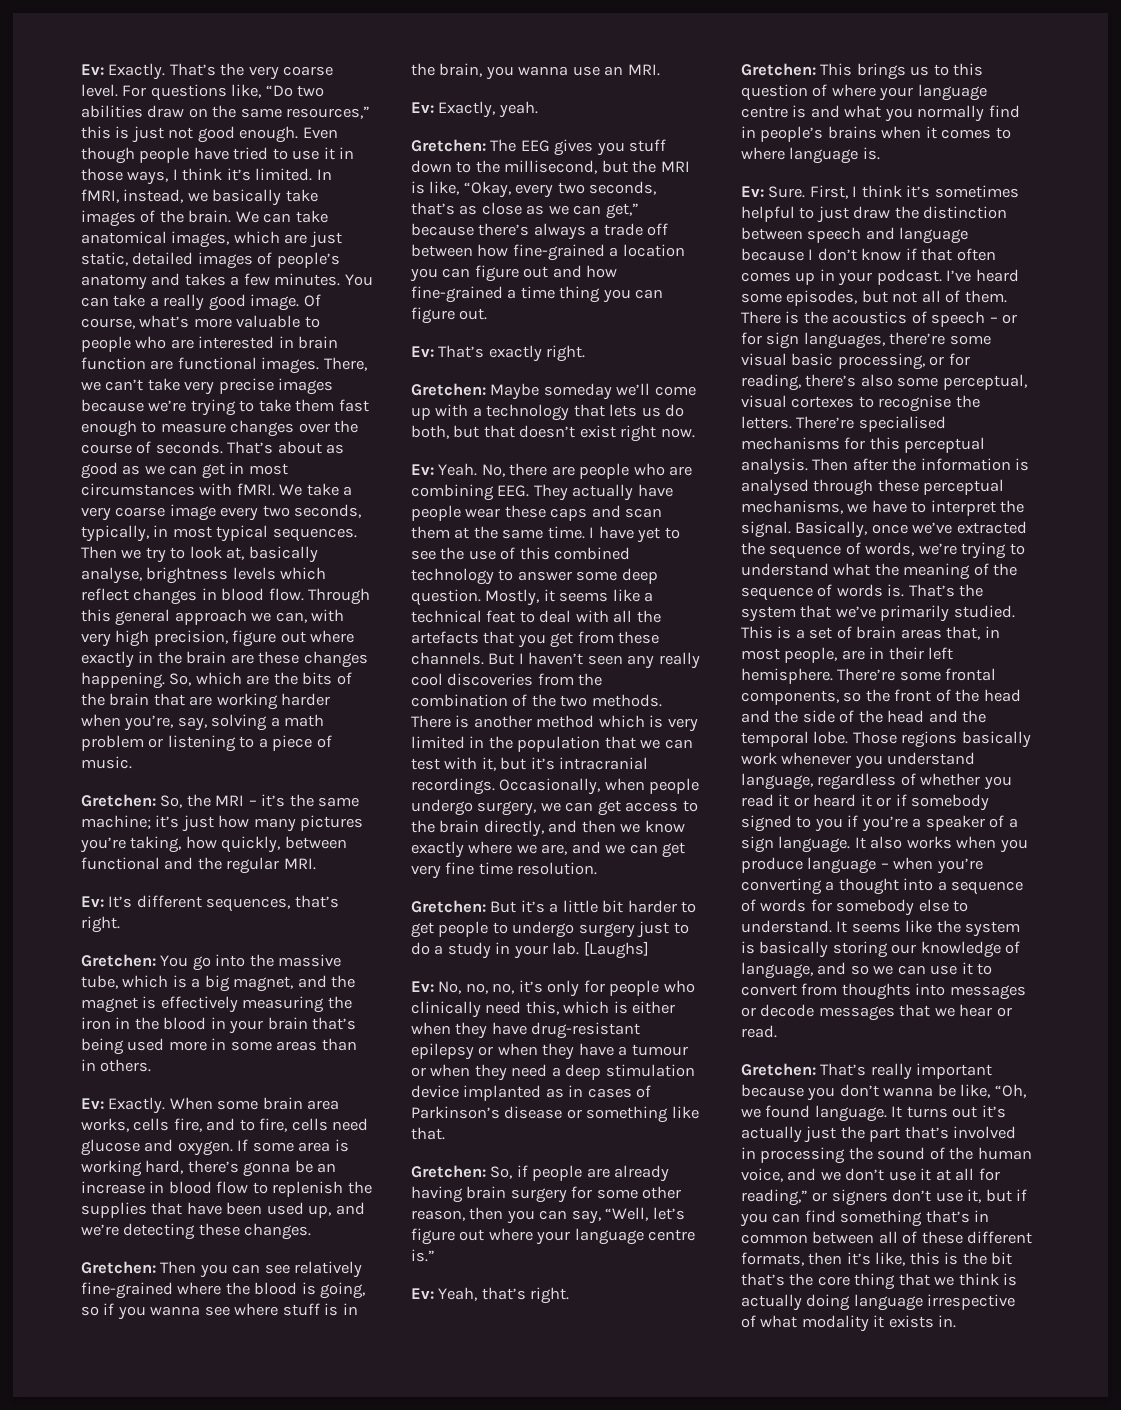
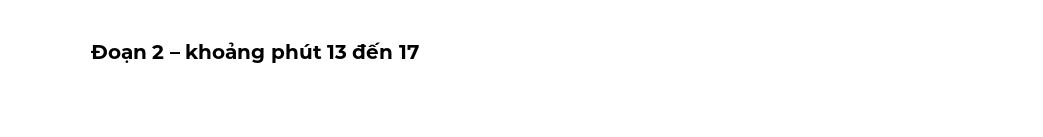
[81,63,334,80] [81,84,325,101] [81,105,371,119] [81,126,338,143] [81,147,355,164] [81,168,332,185] [81,189,318,206] [81,210,328,227] [81,231,342,248] [81,252,340,269] [81,273,373,290] [81,294,321,311] [81,315,320,329] [81,336,339,352] [81,357,367,374] [81,378,334,395] [81,399,369,416] [81,420,359,437] [81,441,345,454] [81,462,288,479] [81,483,353,496] [81,504,362,521] [81,525,357,542] [81,546,318,563] [81,567,327,584] [81,588,371,605] [81,609,345,626] [81,630,355,647] [81,651,368,668] [81,672,352,689] [81,693,331,710] [81,714,325,731] [81,735,332,752] [81,756,132,769] [81,794,360,808] [81,815,364,832] [80,836,347,853] [81,857,316,874] [81,895,339,912] [81,916,120,933] [81,954,342,971] [81,975,356,992] [81,996,352,1013] [81,1017,357,1034] [81,1038,357,1055] [81,1059,152,1072] [81,1097,340,1114] [81,1118,369,1132] [81,1139,349,1156] [81,1160,337,1177] [81,1181,372,1197] [81,1202,365,1218] [81,1223,312,1240] [81,1261,363,1278] [81,1282,366,1299] [81,1303,358,1320] [411,63,660,80] [411,101,538,118] [411,139,667,156] [411,160,690,174] [411,181,657,198] [411,202,639,219] [411,223,669,240] [411,244,685,261] [410,265,618,282] [411,286,664,303] [411,307,488,324] [411,345,586,362] [411,383,696,400] [411,404,685,421] [411,425,695,442] [411,463,693,479] [411,484,673,501] [411,505,663,521] [411,526,680,543] [411,547,631,560] [411,568,658,585] [411,589,654,606] [411,610,661,623] [411,631,660,648] [411,652,700,669] [411,673,603,686] [411,694,662,707] [411,715,698,732] [411,736,693,752] [411,757,649,771] [411,778,700,795] [411,799,698,816] [411,820,685,837] [411,841,686,858] [411,862,598,879] [411,900,697,913] [411,921,689,938] [411,941,649,959] [411,980,695,997] [411,1001,676,1018] [411,1022,641,1039] [411,1043,688,1060] [411,1064,695,1081] [411,1085,652,1101] [411,1106,699,1123] [411,1127,445,1140] [411,1165,670,1182] [411,1186,682,1203] [411,1207,685,1224] [411,1228,696,1245] [411,1249,435,1262] [411,1287,570,1304] [741,63,984,80] [741,84,987,101] [741,105,1020,122] [741,126,1011,142] [741,147,880,164] [741,185,1019,199] [741,206,1008,223] [741,227,969,244] [741,248,996,261] [741,269,1019,286] [741,290,1007,306] [741,311,1018,327] [741,332,991,349] [741,353,970,370] [741,374,1027,391] [741,395,980,412] [741,416,946,432] [741,437,986,453] [741,458,1030,475] [741,479,1005,496] [741,500,1025,516] [741,521,1027,538] [741,542,1025,559] [741,563,1018,580] [741,584,984,601] [741,605,1015,622] [741,626,1000,640] [741,647,954,663] [741,668,997,684] [741,689,1021,705] [741,710,987,723] [741,731,1031,748] [741,752,976,769] [741,773,1012,790] [741,794,990,811] [741,815,1018,832] [741,836,1028,853] [741,857,983,874] [741,878,1024,895] [741,899,969,916] [741,920,1021,937] [741,941,1021,958] [741,962,993,979] [741,983,1026,1000] [741,1004,1012,1021] [741,1025,777,1038] [741,1063,993,1080] [741,1084,1026,1101] [741,1105,1006,1122] [741,1126,1017,1143] [741,1147,1032,1164] [741,1168,1000,1182] [741,1189,1028,1206] [740,1210,990,1227] [741,1231,1033,1244] [741,1252,1013,1266] [741,1273,1018,1290] [741,1294,1016,1311] [741,1315,957,1332] Ev: Exactly. That’s the very coarse level. For questions like, “Do two abilities draw on the same resources,” this is just not good enough. Even though people have tried to use it in those ways, I think it’s limited. In fMRI, instead, we basically take images of the brain. We can take anatomical images, which are just static, detailed images of people’s anatomy and takes a few minutes. You can take a really good image. Of course, what’s more valuable to people who are interested in brain function are functional images. There, we can’t take very precise images because we’re trying to take them fast enough to measure changes over the course of seconds. That’s about as good as we can get in most circumstances with fMRI. We take a very coarse image every two seconds, typically, in most typical sequences. Then we try to look at, basically analyse, brightness levels which reflect changes in blood flow. Through this general approach we can, with very high precision, figure out where exactly in the brain are these changes happening. So, which are the bits of the brain that are working harder when you’re, say, solving a math problem or listening to a piece of music. // Gretchen: So, the MRI – it’s the same machine; it’s just how many pictures you’re taking, how quickly, between functional and the regular MRI. // Ev: It’s different sequences, that’s right. // Gretchen: You go into the massive tube, which is a big magnet, and the magnet is effectively measuring the iron in the blood in your brain that’s being used more in some areas than in others. // Ev: Exactly. When some brain area works, cells fire, and to fire, cells need glucose and oxygen. If some area is working hard, there’s gonna be an increase in blood flow to replenish the supplies that have been used up, and we’re detecting these changes. // Gretchen: Then you can see relatively fine-grained where the blood is going, so if you wanna see where stuff is in the brain, you wanna use an MRI. // Ev: Exactly, yeah. // Gretchen: The EEG gives you stuff down to the millisecond, but the MRI is like, “Okay, every two seconds, that’s as close as we can get,” because there’s always a trade off between how fine-grained a location you can figure out and how fine-grained a time thing you can figure out. // Ev: That’s exactly right. // Gretchen: Maybe someday we’ll come up with a technology that lets us do both, but that doesn’t exist right now. // Ev: Yeah. No, there are people who are combining EEG. They actually have people wear these caps and scan them at the same time. I have yet to see the use of this combined technology to answer some deep question. Mostly, it seems like a technical feat to deal with all the artefacts that you get from these channels. But I haven’t seen any really cool discoveries from the combination of the two methods. There is another method which is very limited in the population that we can test with it, but it’s intracranial recordings. Occasionally, when people undergo surgery, we can get access to the brain directly, and then we know exactly where we are, and we can get very fine time resolution. // Gretchen: But it’s a little bit harder to get people to undergo surgery just to do a study in your lab. [Laughs] // Ev: No, no, no, it’s only for people who clinically need this, which is either when they have drug-resistant epilepsy or when they have a tumour or when they need a deep stimulation device implanted as in cases of Parkinson’s disease or something like that. // Gretchen: So, if people are already having brain surgery for some other reason, then you can say, “Well, let’s figure out where your language centre is.” // Ev: Yeah, that’s right. // Gretchen: This brings us to this question of where your language centre is and what you normally find in people’s brains when it comes to where language is. // Ev: Sure. First, I think it’s sometimes helpful to just draw the distinction between speech and language because I don’t know if that often comes up in your podcast. I’ve heard some episodes, but not all of them. There is the acoustics of speech – or for sign languages, there’re some visual basic processing, or for reading, there’s also some perceptual, visual cortexes to recognise the letters. There’re specialised mechanisms for this perceptual analysis. Then after the information is analysed through these perceptual mechanisms, we have to interpret the signal. Basically, once we’ve extracted the sequence of words, we’re trying to understand what the meaning of the sequence of words is. That’s the system that we’ve primarily studied. This is a set of brain areas that, in most people, are in their left hemisphere. There’re some frontal components, so the front of the head and the side of the head and the temporal lobe. Those regions basically work whenever you understand language, regardless of whether you read it or heard it or if somebody signed to you if you’re a speaker of a sign language. It also works when you produce language – when you’re converting a thought into a sequence of words for somebody else to understand. It seems like the system is basically storing our knowledge of language, and so we can use it to convert from thoughts into messages or decode messages that we hear or read. // Gretchen: That’s really important because you don’t wanna be like, “Oh, we found language. It turns out it’s actually just the part that’s involved in processing the sound of the human voice, and we don’t use it at all for reading,” or signers don’t use it, but if you can find something that’s in common between all of these different formats, then it’s like, this is the bit that’s the core thing that we think is actually doing language irrespective of what modality it exists in. -> [91,42,419,63] Đoạn 2 – khoảng phút 13 đến 17

